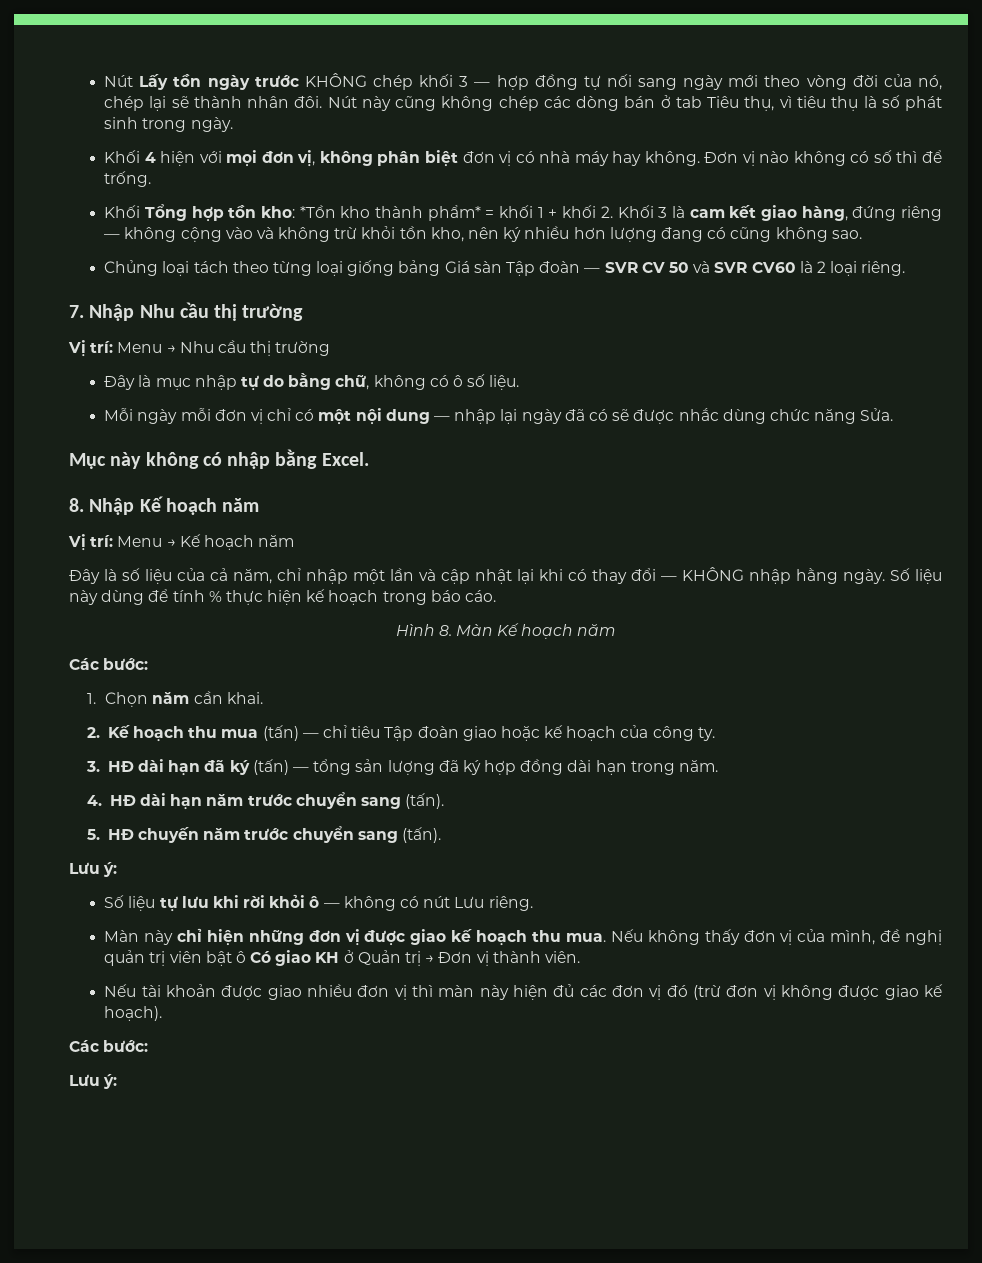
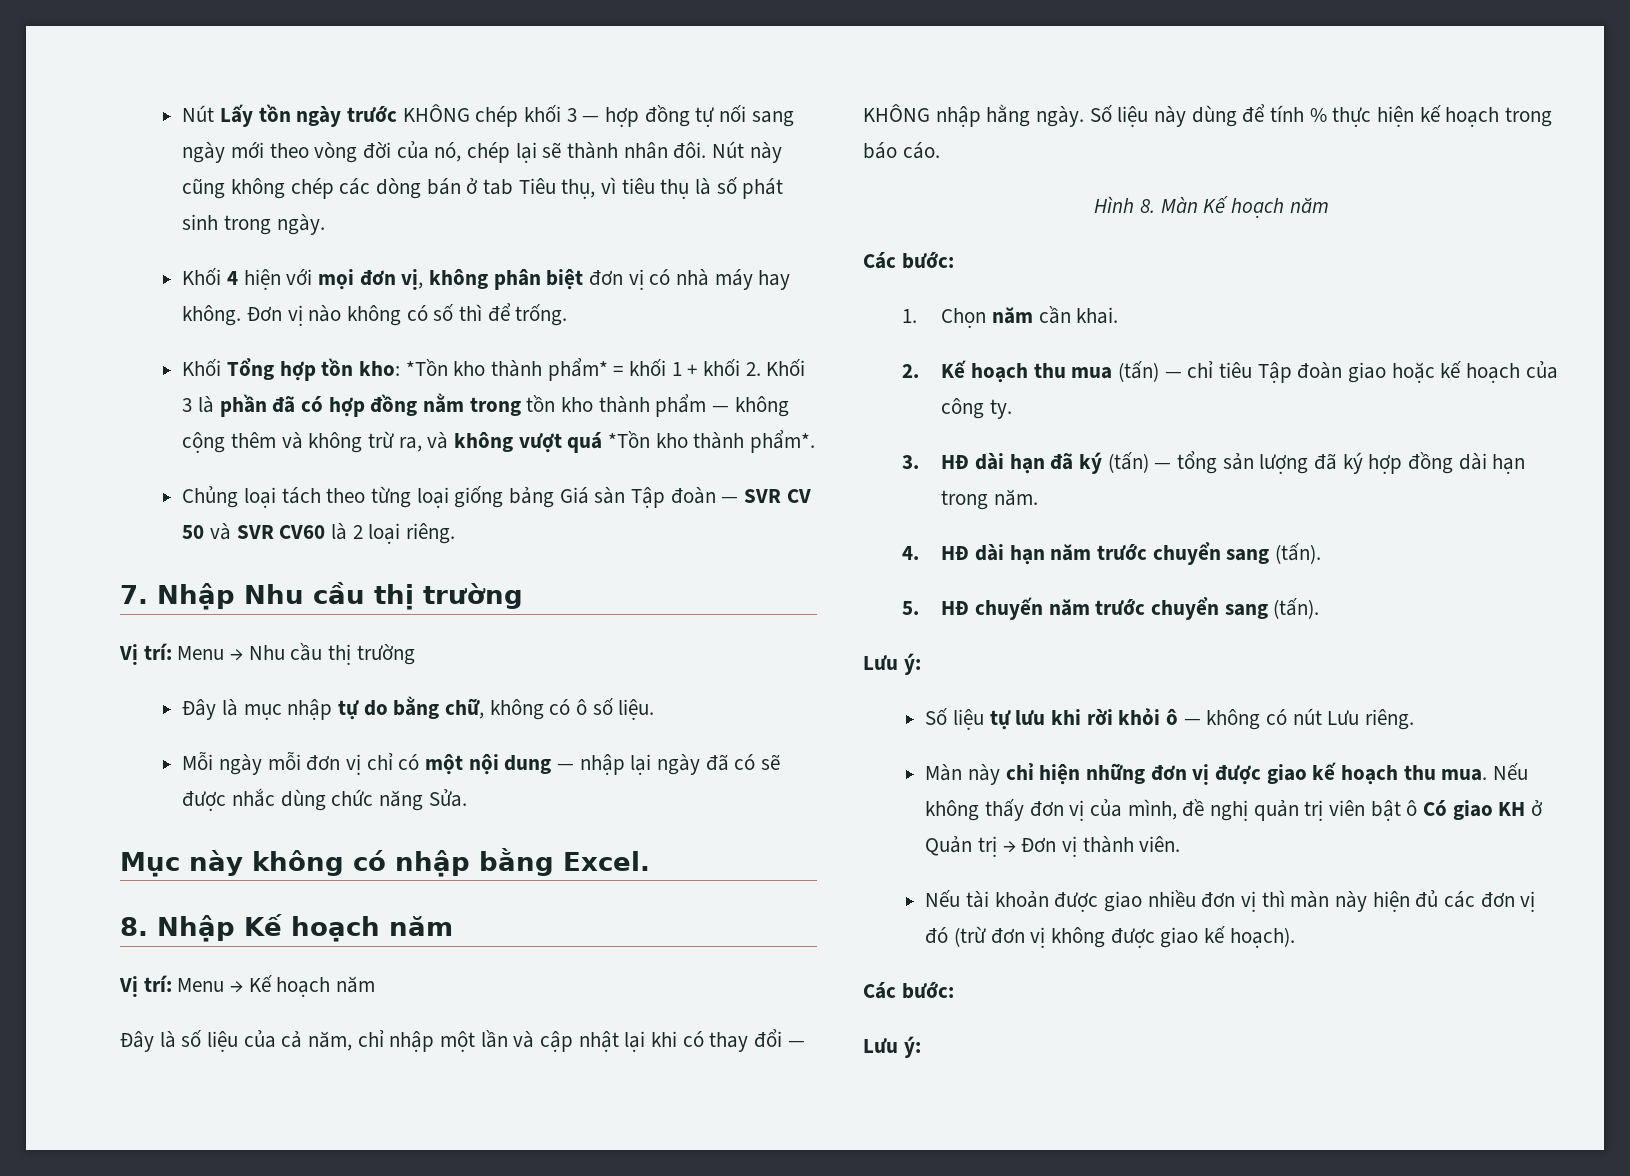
[689,205,942,221] cam kết giao hàng, đứng riêng -> [219,393,707,417] phần đã có hợp đồng nằm trong tồn kho thành phẩm
[225,227,253,239] vào -> [230,432,276,448] thêm
[361,226,862,242] khỏi tồn kho, nên ký nhiều hơn lượng đang có cũng không sao. -> [398,430,815,453] ra, và không vượt quá *Tồn kho thành phẩm*.

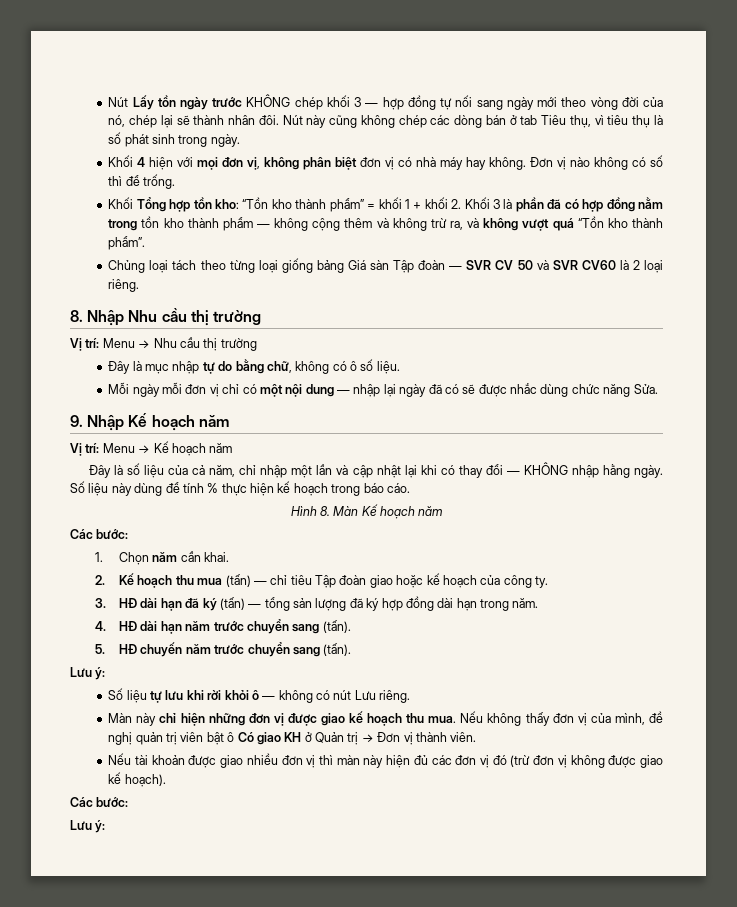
[405,358,608,381] *Tồn kho thành phẩm* -> [242,197,364,212] “Tồn kho thành phẩm”
[607,430,815,453] *Tồn kho thành phẩm*. -> [577,216,664,228] [108,236,146,250] “Tồn kho thành phẩm”.
[120,585,148,604] 7. -> [70,310,83,322] 8.
[120,848,650,877] [120,917,148,936] Mục này không có nhập bằng Excel. // 8. -> [70,415,83,427] 9.

